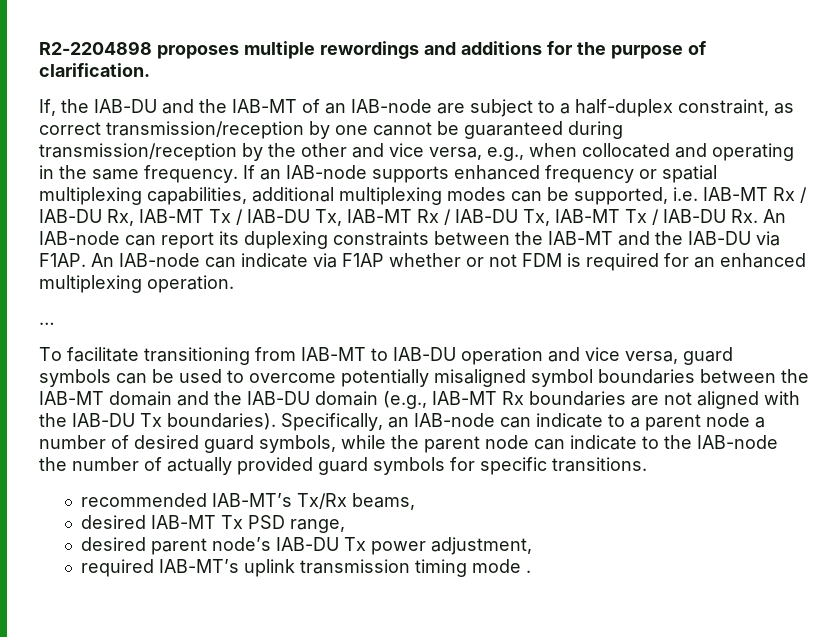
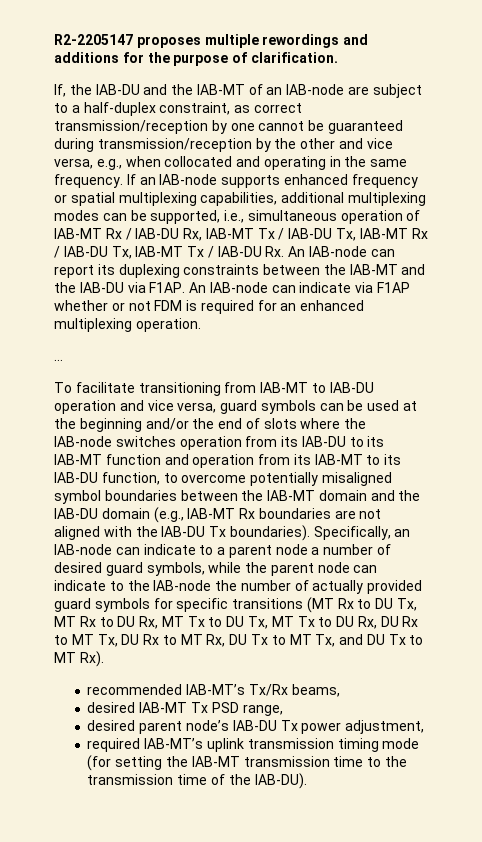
[39,41,152,55] R2-2204898 -> [54,34,133,45] R2-2205147
[673,187,698,201] i.e. -> [224,210,421,224] i.e., simultaneous operation of
(222, 376) none -> [403,401,418,411] [54,418,367,432] [54,436,385,450] [54,454,402,468] [54,472,160,485] at the beginning and/or the end of slots where the IAB-node switches operation from its IAB-DU to its IAB-MT function and operation from its IAB-MT to its IAB-DU function,
[552,457,647,472] transitions. -> [232,597,418,613] [54,616,419,629] [54,634,424,647] [54,651,104,667] transitions (MT Rx to DU Tx, MT Rx to DU Rx, MT Tx to DU Tx, MT Tx to DU Rx, DU Rx to MT Tx, DU Rx to MT Rx, DU Tx to MT Tx, and DU Tx to MT Rx).
[526,570,532,573] . -> [87,755,407,771] [87,773,307,789] (for setting the IAB-MT transmission time to the transmission time of the IAB-DU).

